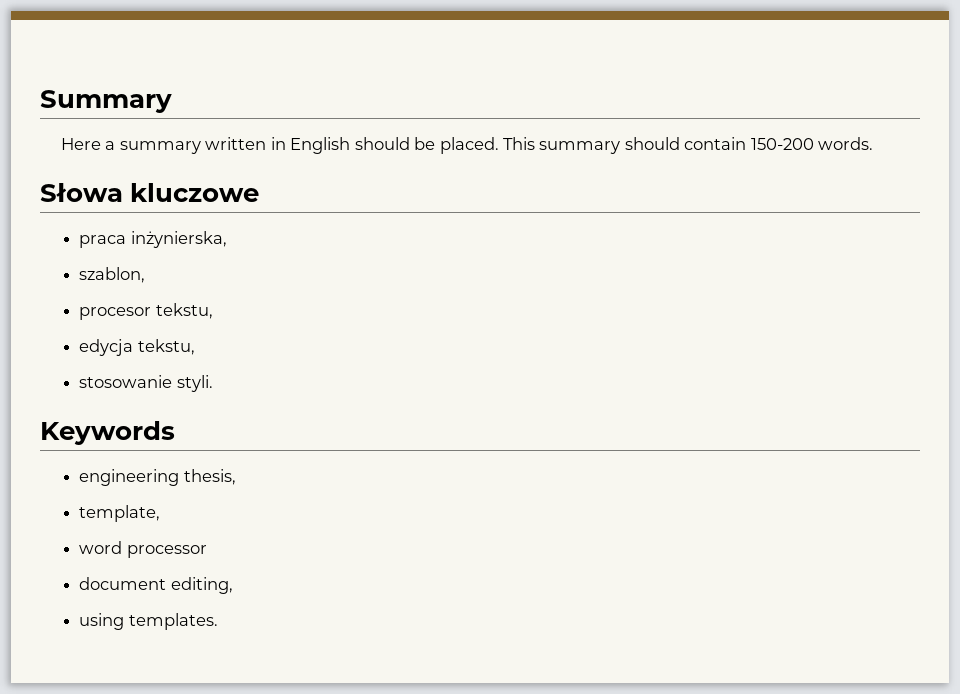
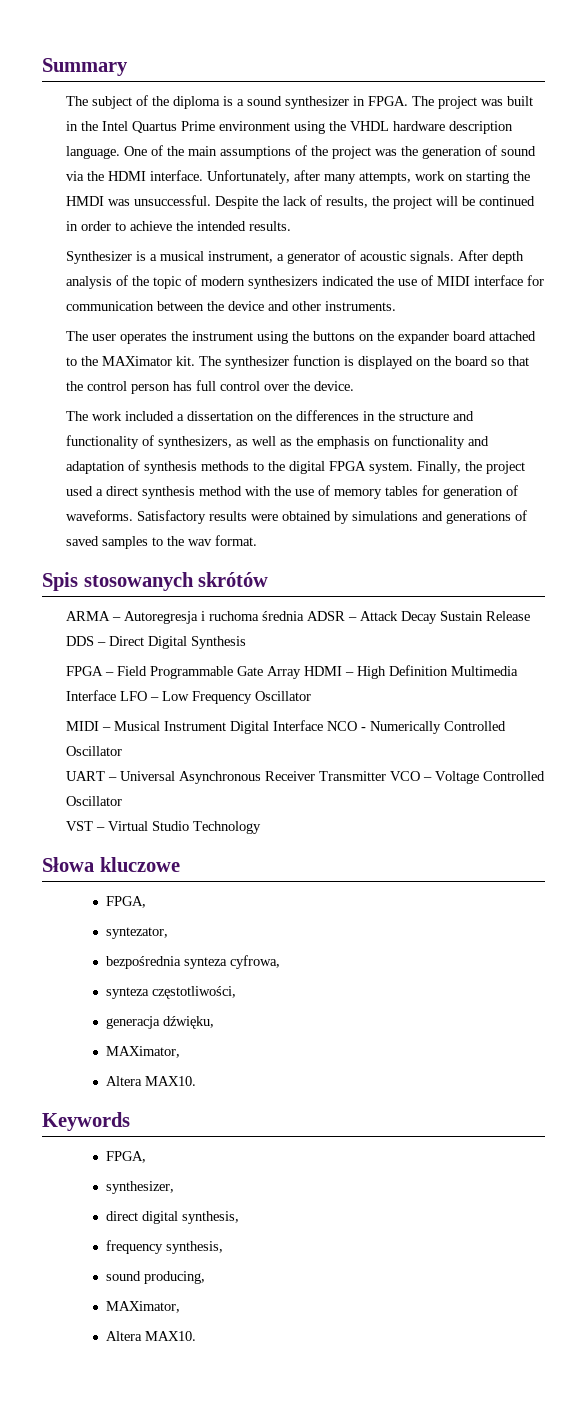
[60,137,874,154] [40,183,260,202] [79,231,227,248] [79,267,146,283] [79,303,213,320] [79,339,195,356] [79,375,213,392] [40,421,175,445] [79,469,236,486] [79,505,161,522] [79,541,207,558] [79,577,233,594] [79,613,218,630] Here a summary written in English should be placed. This summary should contain 150-200 words. // Słowa kluczowe // praca inżynierska, // szablon, // procesor tekstu, // edycja tekstu, // stosowanie styli. // Keywords // engineering thesis, // template, // word processor // document editing, // using templates. -> [66,95,534,109] [66,121,514,134] [66,145,537,159] [66,170,531,184] [66,195,536,209] [66,221,292,231] [66,250,525,264] [66,275,545,289] [66,301,397,311] [66,331,537,344] [66,355,530,369] [66,380,355,394] [66,410,475,421] [66,435,490,449] [66,460,526,474] [66,485,519,499] [66,510,528,524] [66,535,258,549] [42,572,269,591] [66,611,531,624] [66,636,247,649] [66,665,519,679] [66,690,312,704] [66,720,507,734] [66,746,123,756] [66,771,546,784] [66,796,123,806] [66,821,262,834] [42,857,180,872] [106,896,147,908] [106,927,169,939] [106,955,281,969] [106,986,237,999] [106,1016,215,1029] [106,1046,181,1058] [106,1076,197,1086] [42,1112,130,1131] [106,1151,147,1163] [106,1181,175,1194] [106,1211,240,1224] [106,1240,224,1254] [106,1271,206,1284] [106,1301,181,1313] [106,1331,197,1341] The subject of the diploma is a sound synthesizer in FPGA. The project was built in the Intel Quartus Prime environment using the VHDL hardware description language. One of the main assumptions of the project was the generation of sound via the HDMI interface. Unfortunately, after many attempts, work on starting the HMDI was unsuccessful. Despite the lack of results, the project will be continued in order to achieve the intended results. // Synthesizer is a musical instrument, a generator of acoustic signals. After depth analysis of the topic of modern synthesizers indicated the use of MIDI interface for communication between the device and other instruments. // The user operates the instrument using the buttons on the expander board attached to the MAXimator kit. The synthesizer function is displayed on the board so that the control person has full control over the device. // The work included a dissertation on the differences in the structure and functionality of synthesizers, as well as the emphasis on functionality and adaptation of synthesis methods to the digital FPGA system. Finally, the project used a direct synthesis method with the use of memory tables for generation of waveforms. Satisfactory results were obtained by simulations and generations of saved samples to the wav format. // Spis stosowanych skrótów // ARMA – Autoregresja i ruchoma średnia ADSR – Attack Decay Sustain Release DDS – Direct Digital Synthesis // FPGA – Field Programmable Gate Array HDMI – High Definition Multimedia Interface LFO – Low Frequency Oscillator // MIDI – Musical Instrument Digital Interface NCO - Numerically Controlled Oscillator // UART – Universal Asynchronous Receiver Transmitter VCO – Voltage Controlled Oscillator // VST – Virtual Studio Technology // Słowa kluczowe // FPGA, // syntezator, // bezpośrednia synteza cyfrowa, // synteza częstotliwości, // generacja dźwięku, // MAXimator, // Altera MAX10. // Keywords // FPGA, // synthesizer, // direct digital synthesis, // frequency synthesis, // sound producing, // MAXimator, // Altera MAX10.

